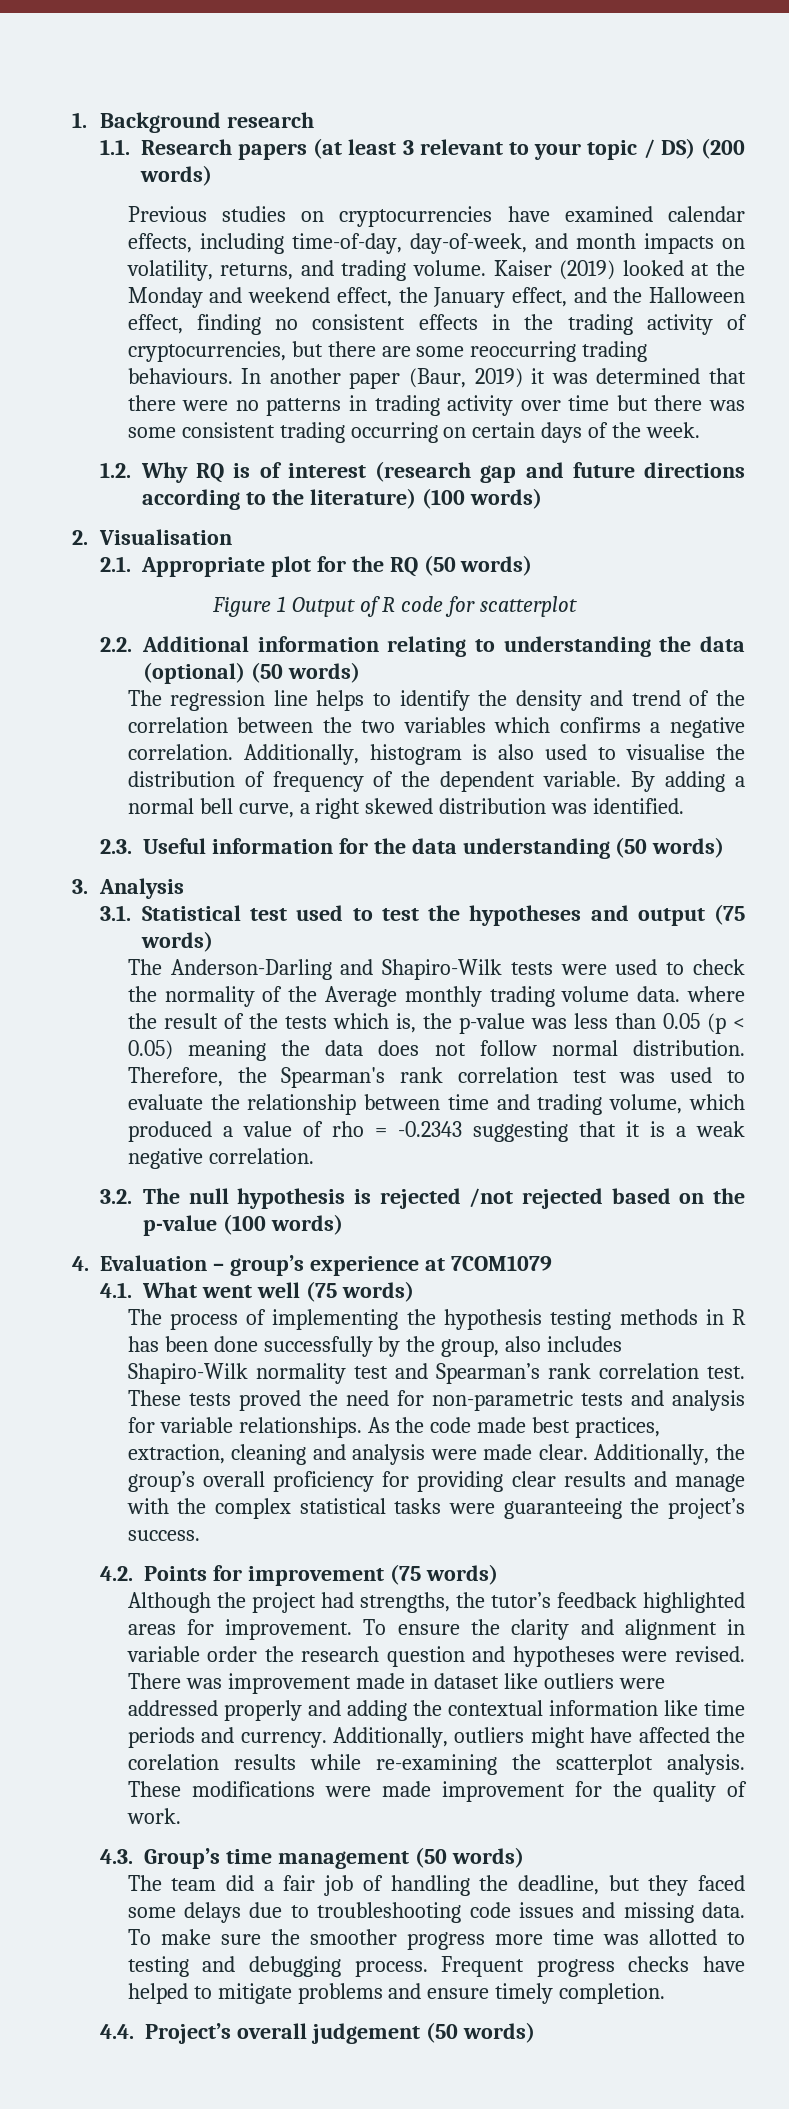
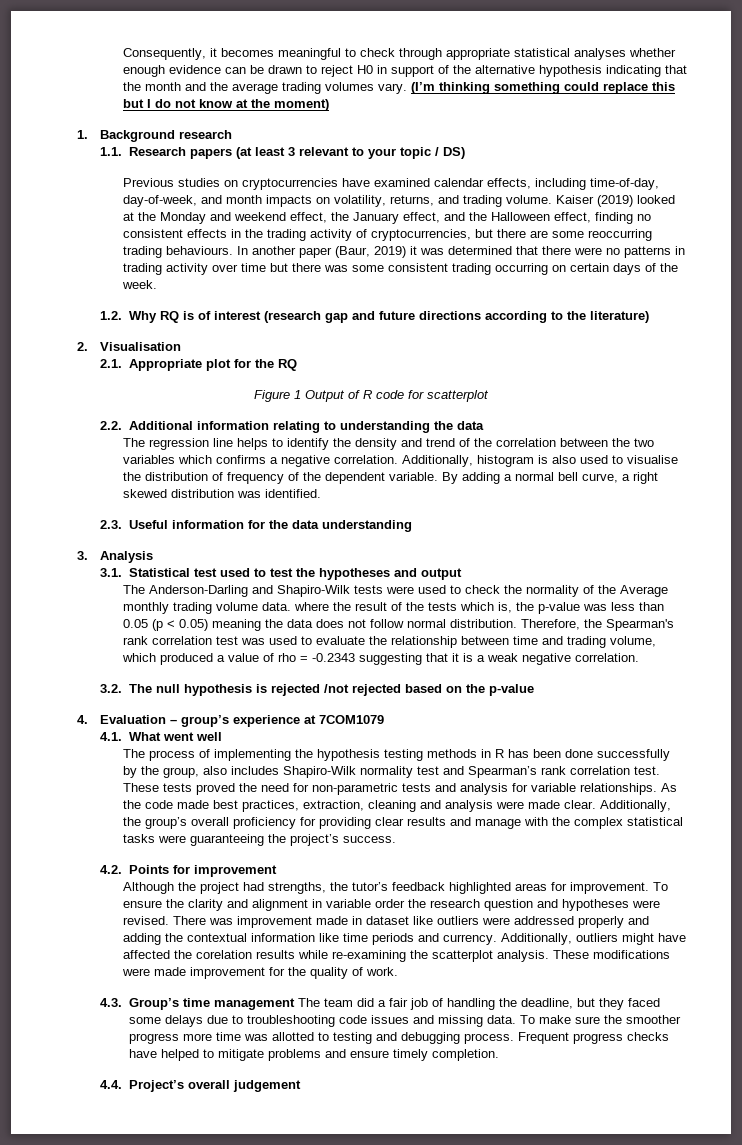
(71, 120) none -> [123,48,677,60] [123,65,688,77] [123,82,676,94] [123,99,330,111] Consequently, it becomes meaningful to check through appropriate statistical analyses whether enough evidence can be drawn to reject H0 in support of the alternative hypothesis indicating that the month and the average trading volumes vary. (I’m thinking something could replace this but I do not know at the moment) //
[701,138,745,159] [139,165,212,186] (200 words) -> (465, 153) none
[421,488,542,509] (100 words) -> (649, 317) none
[423,555,533,576] (50 words) -> (297, 365) none
[142,662,360,684] (optional) (50 words) -> (484, 425) none
[615,837,725,858] (50 words) -> (412, 526) none
[713,904,745,925] [140,931,213,952] (75 words) -> (462, 574) none
[222,1214,343,1235] (100 words) -> (534, 690) none
[305,1281,414,1302] (75 words) -> (222, 736) none
[389,1564,498,1585] (75 words) -> (277, 871) none
[414,1847,524,1868] (50 words) // -> (295, 1004) none
[425,2022,535,2043] (50 words) -> (301, 1086) none

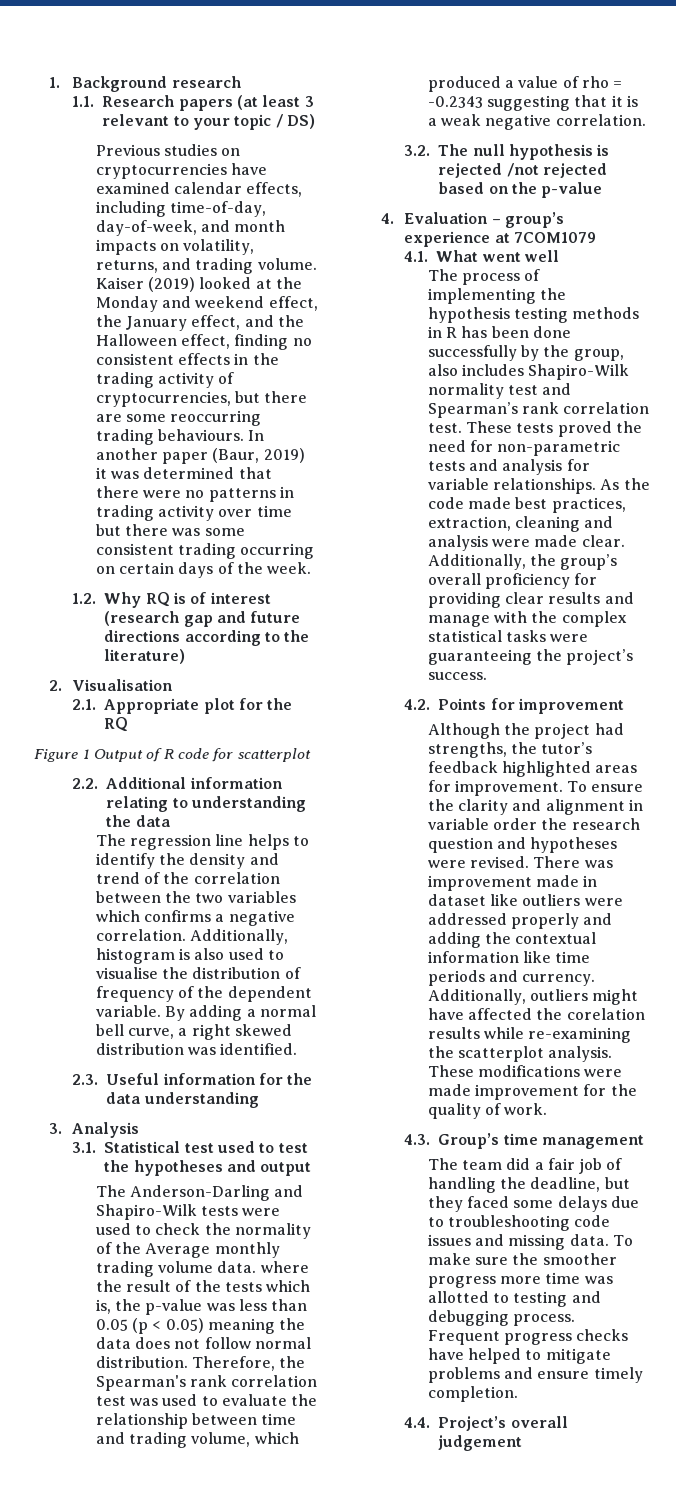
[123,48,677,60] [123,65,688,77] [123,82,676,94] [123,99,330,111] Consequently, it becomes meaningful to check through appropriate statistical analyses whether enough evidence can be drawn to reject H0 in support of the alternative hypothesis indicating that the month and the average trading volumes vary. (I’m thinking something could replace this but I do not know at the moment) // -> (49, 82) none
(295, 1004) none -> (644, 1142) //

